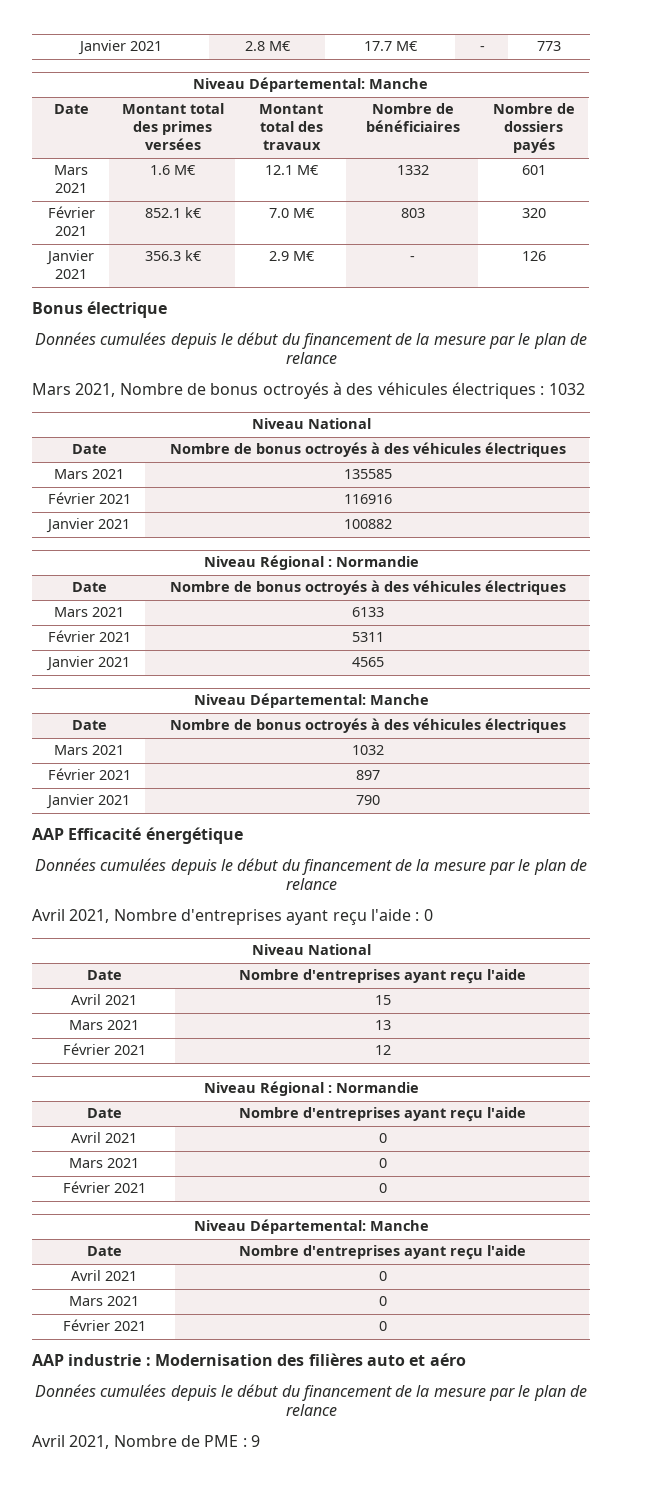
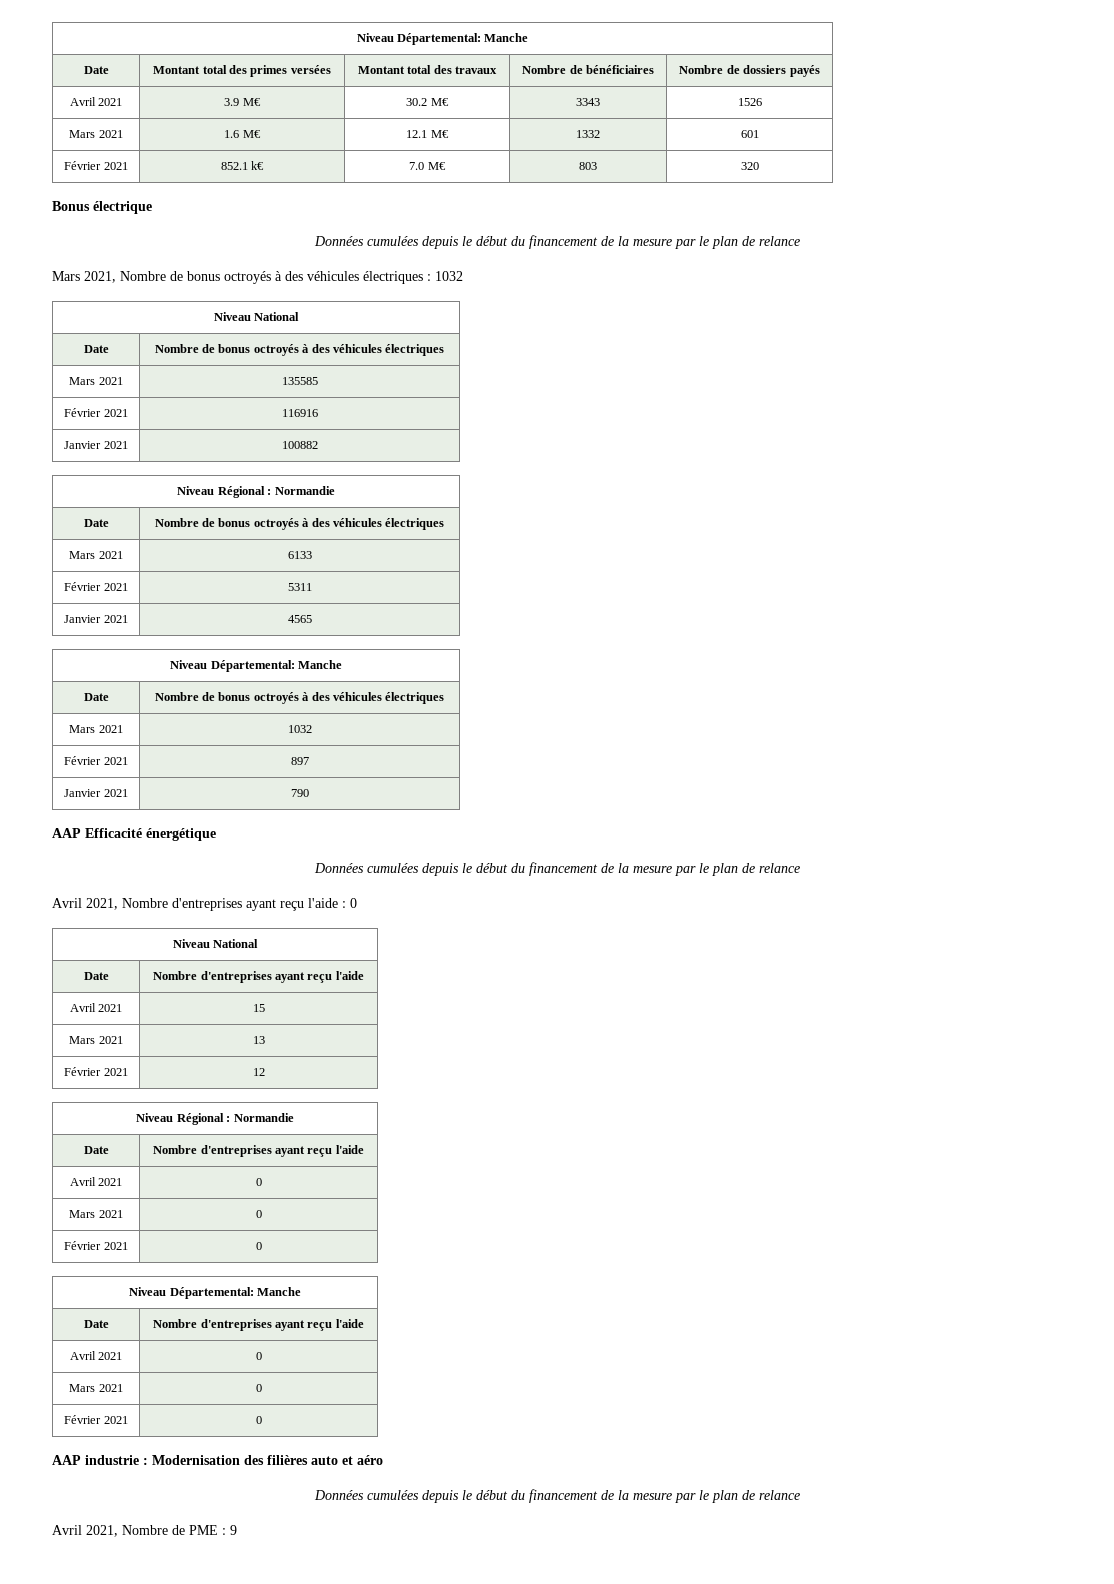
[78,40,162,55] [245,41,291,51] [364,41,418,51] [479,46,485,51] [537,41,561,51] Janvier 2021 | 2.8 M€ | 17.7 M€ | - | 773 // -> (356, 37) none
(555, 145) none -> [69,97,123,106] [224,98,261,106] [406,98,449,106] [576,98,600,106] [737,98,762,106] // Avril 2021 | 3.9 M€ | 30.2 M€ | 3343 | 1526
[46,250,94,265] [55,269,87,279] [144,250,202,261] [268,251,315,261] [410,256,415,261] [521,251,546,261] // Janvier 2021 | 356.3 k€ | 2.9 M€ | - | 126 -> (759, 166) none

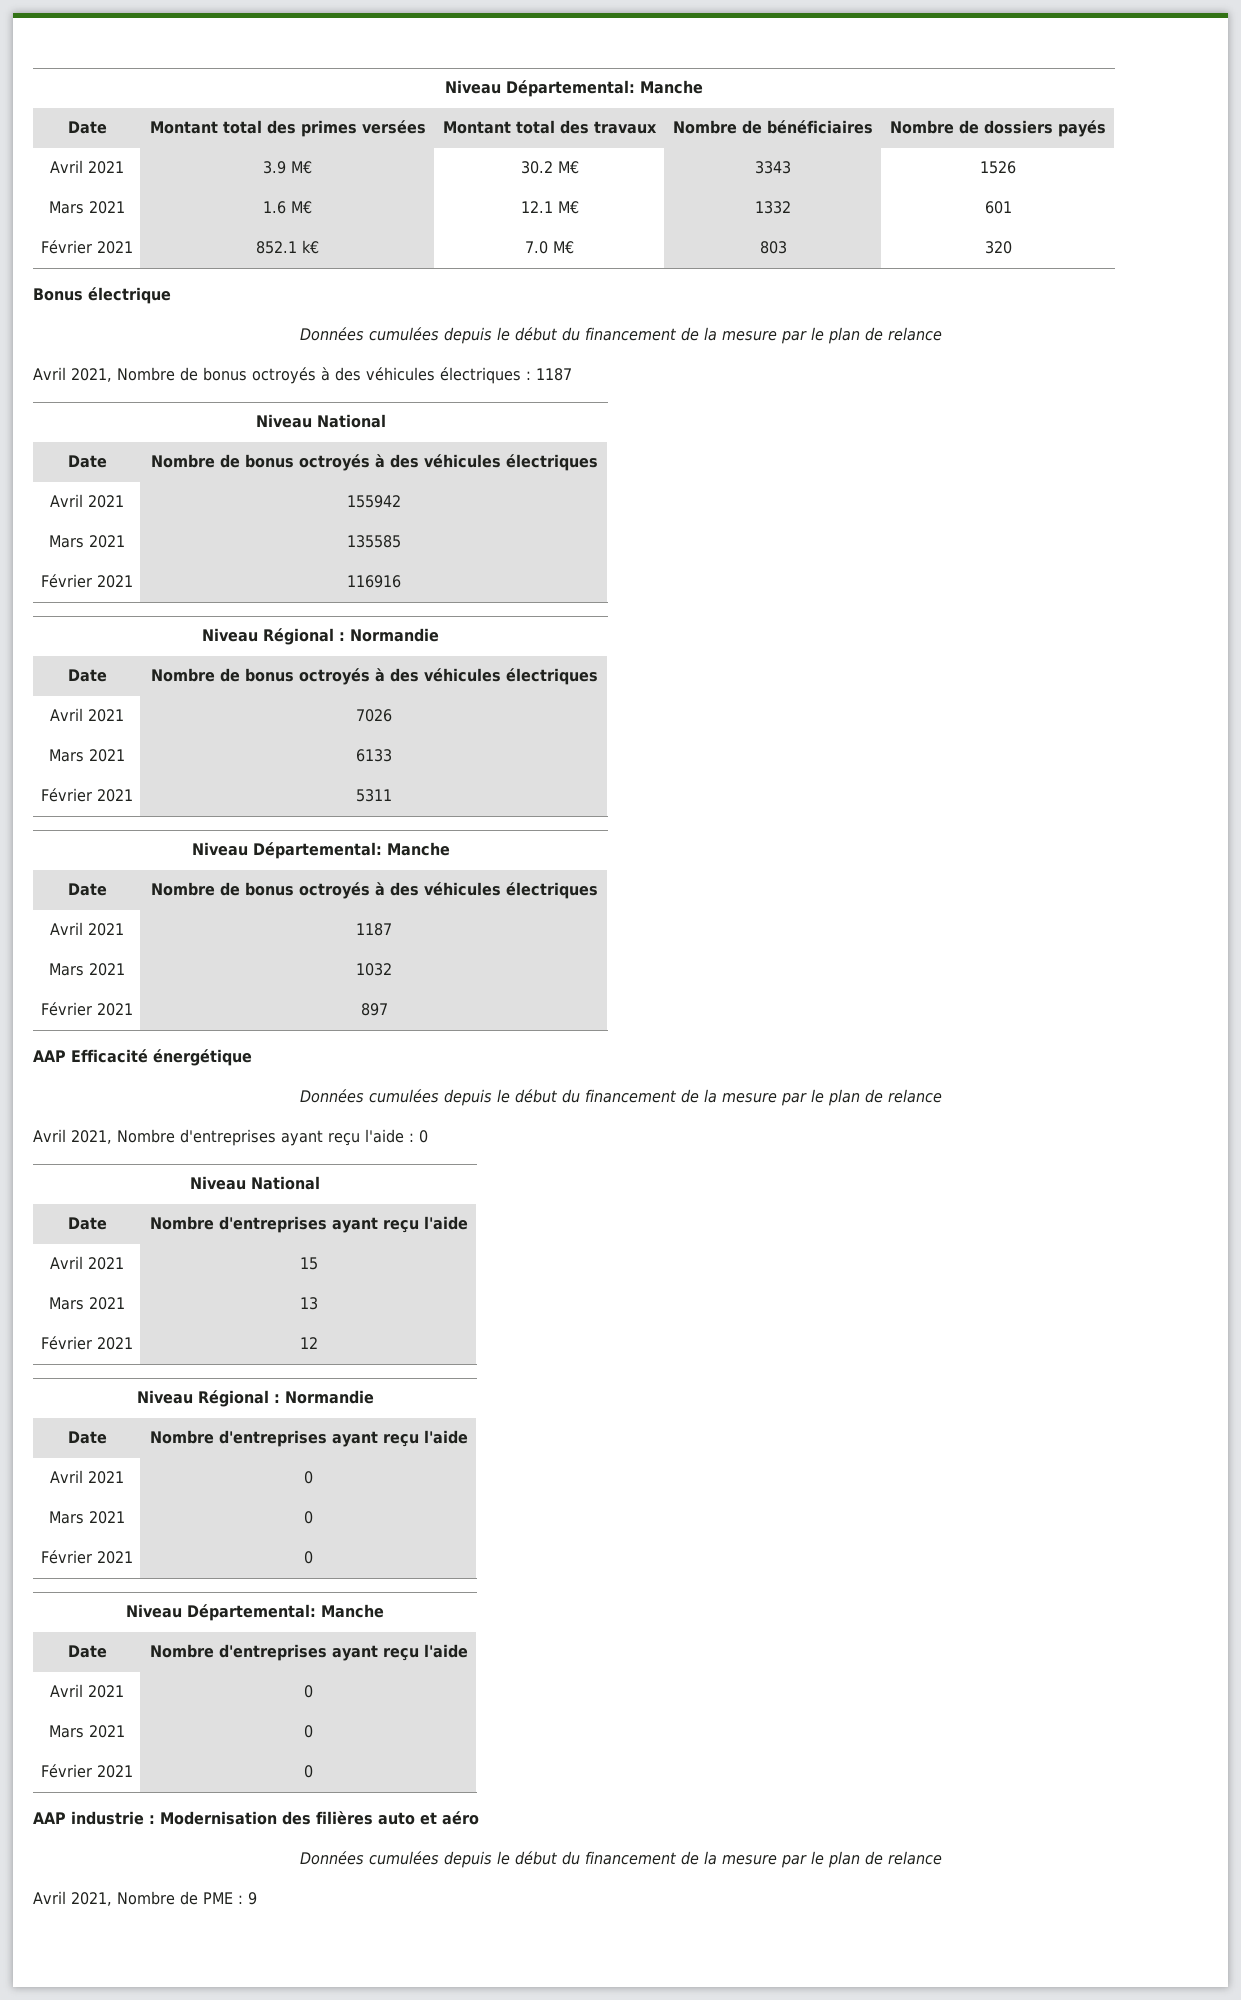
[52,271,80,281] Mars -> [33,367,66,380] Avril
[435,271,463,281] 1032 -> [535,368,572,381] 1187
(445, 350) none -> [50,494,124,508] [347,495,401,508] // Avril 2021 | 155942
[64,441,128,449] [281,441,318,449] // Janvier 2021 | 100882 -> (401, 581) none
(445, 524) none -> [50,708,124,722] [356,709,392,722] // Avril 2021 | 7026
[64,615,128,623] [287,615,312,623] // Janvier 2021 | 4565 -> (392, 795) none
(445, 698) none -> [50,922,124,936] [356,923,392,936] // Avril 2021 | 1187
[64,789,128,797] [290,789,309,797] // Janvier 2021 | 790 -> (388, 1009) none

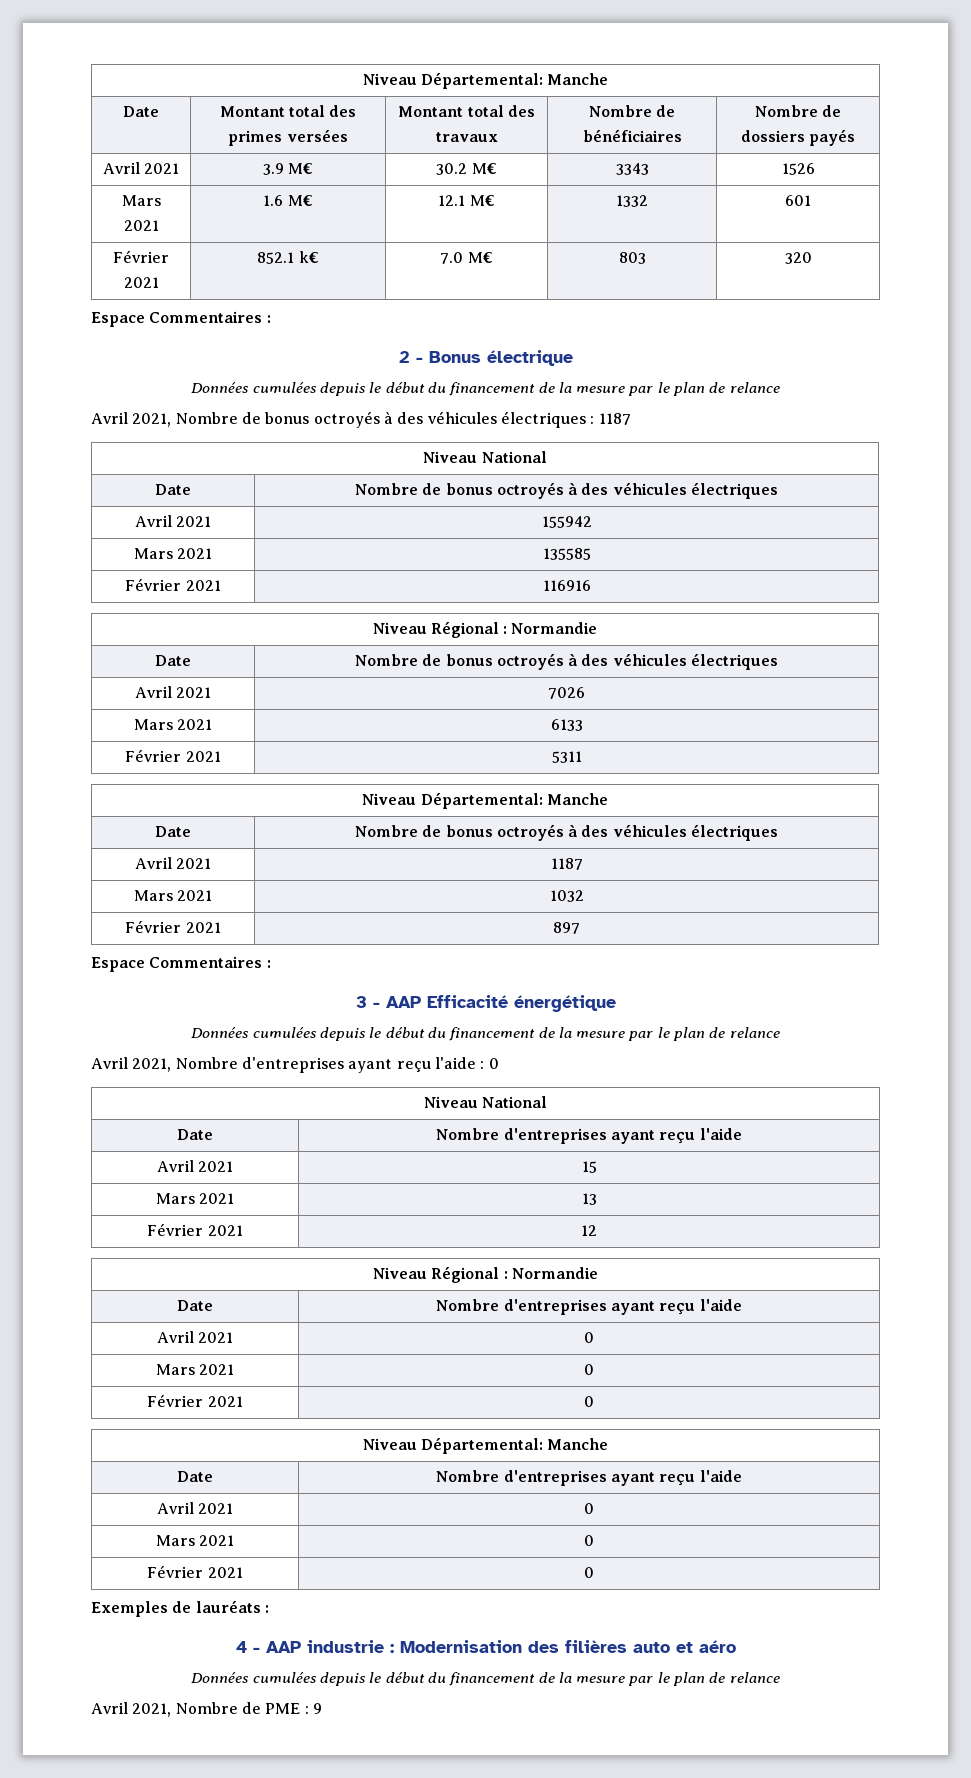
(1012, 247) none -> [91,311,271,327] [398,351,423,363] Espace Commentaires : // 2 -
(388, 1009) none -> [91,956,271,972] [355,996,380,1008] Espace Commentaires : // 3 -
(313, 1771) none -> [91,1600,269,1617] [235,1641,260,1653] Exemples de lauréats : // 4 -

